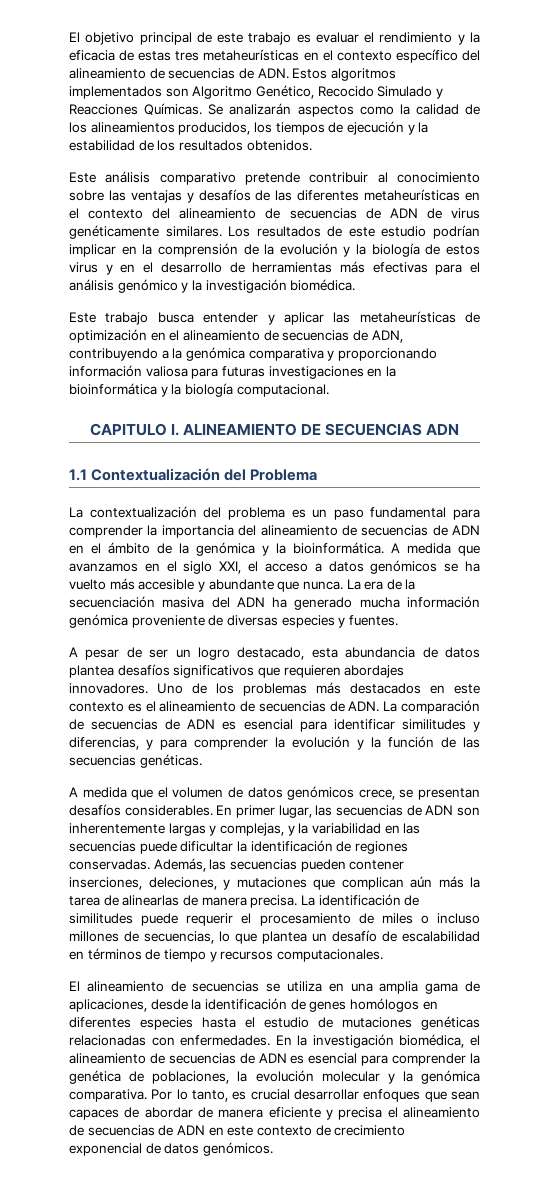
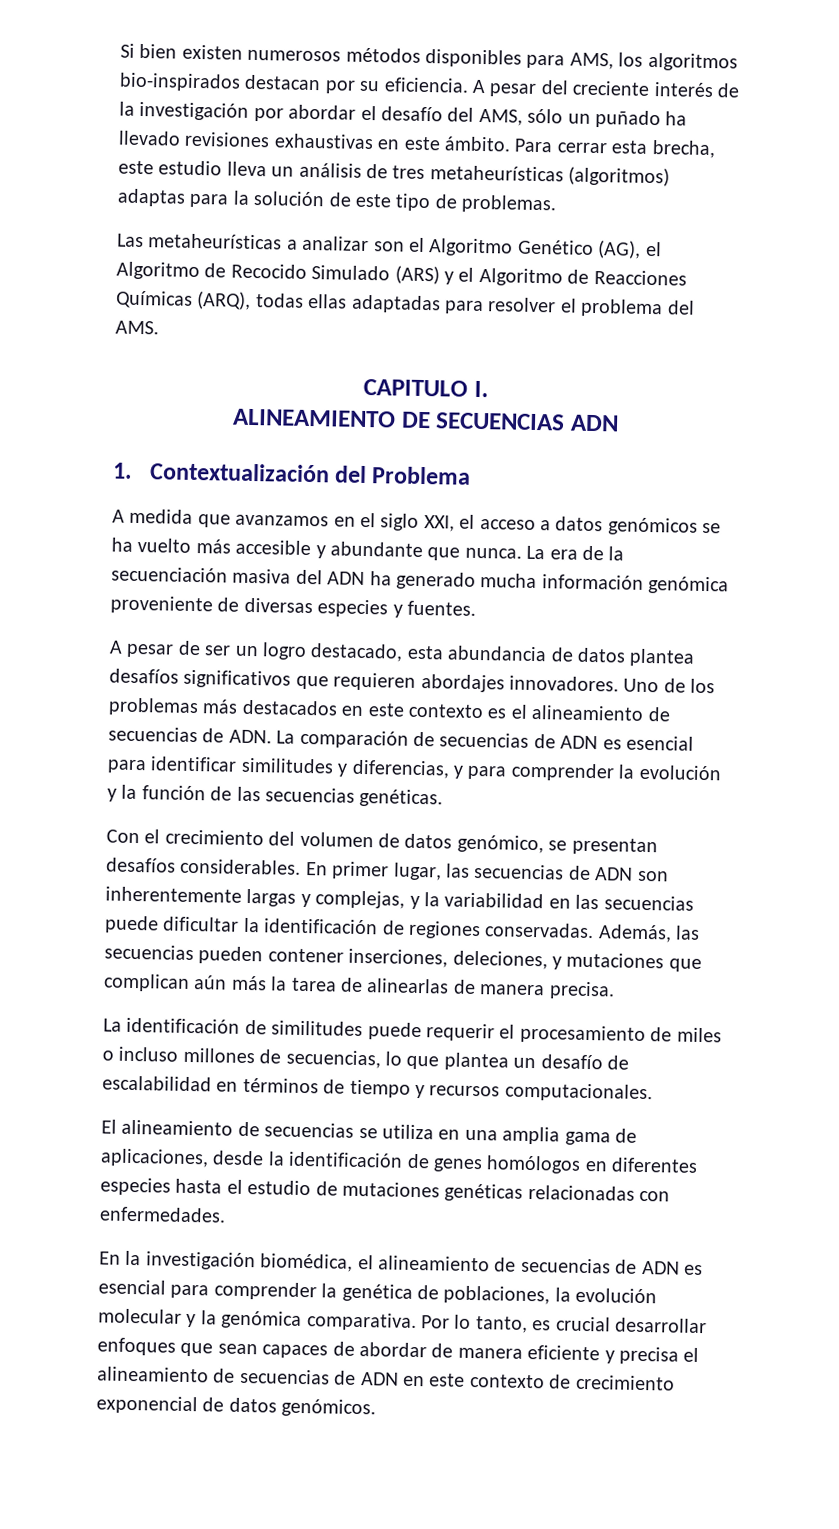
[69,32,480,45] [69,49,480,63] [69,68,396,81] [69,85,443,99] [69,103,480,117] [69,121,429,135] [69,140,312,151] [69,171,480,185] [69,189,480,203] [69,208,480,219] [69,225,480,239] [69,243,480,257] [69,261,480,275] [69,279,356,293] [69,311,480,325] [69,329,403,343] [69,347,437,361] [69,365,396,379] [69,383,329,397] El objetivo principal de este trabajo es evaluar el rendimiento y la eficacia de estas tres metaheurísticas en el contexto específico del alineamiento de secuencias de ADN. Estos algoritmos implementados son Algoritmo Genético, Recocido Simulado y Reacciones Químicas. Se analizarán aspectos como la calidad de los alineamientos producidos, los tiempos de ejecución y la estabilidad de los resultados obtenidos. // Este análisis comparativo pretende contribuir al conocimiento sobre las ventajas y desafíos de las diferentes metaheurísticas en el contexto del alineamiento de secuencias de ADN de virus genéticamente similares. Los resultados de este estudio podrían implicar en la comprensión de la evolución y la biología de estos virus y en el desarrollo de herramientas más efectivas para el análisis genómico y la investigación biomédica. // Este trabajo busca entender y aplicar las metaheurísticas de optimización en el alineamiento de secuencias de ADN, contribuyendo a la genómica comparativa y proporcionando información valiosa para futuras investigaciones en la bioinformática y la biología computacional. -> [120,43,738,72] [119,72,740,98] [119,101,688,129] [118,130,716,159] [118,160,671,187] [117,188,558,214] [117,233,662,259] [116,261,687,287] [116,290,695,318] [115,320,159,335] Si bien existen numerosos métodos disponibles para AMS, los algoritmos bio-inspirados destacan por su eficiencia. A pesar del creciente interés de la investigación por abordar el desafío del AMS, sólo un puñado ha llevado revisiones exhaustivas en este ámbito. Para cerrar esta brecha, este estudio lleva un análisis de tres metaheurísticas (algoritmos) adaptas para la solución de este tipo de problemas. // Las metaheurísticas a analizar son el Algoritmo Genético (AG), el Algoritmo de Recocido Simulado (ARS) y el Algoritmo de Reacciones Químicas (ARQ), todas ellas adaptadas para resolver el problema del AMS.
(179, 430) none -> (489, 389) //
[69,469,87,481] 1.1 -> [112,462,132,479] 1.
[69,506,480,520] [69,525,480,538] [69,542,384,556] La contextualización del problema es un paso fundamental para comprender la importancia del alineamiento de secuencias de ADN en el ámbito de la genómica y la bioinformática. -> (472, 475) none
[69,787,168,800] A medida que el -> [106,829,296,846] Con el crecimiento del
[287,786,395,800] genómicos crece, -> [456,834,544,854] genómico,
(298, 901) none -> (615, 990) //
(271, 1040) none -> (226, 1214) //

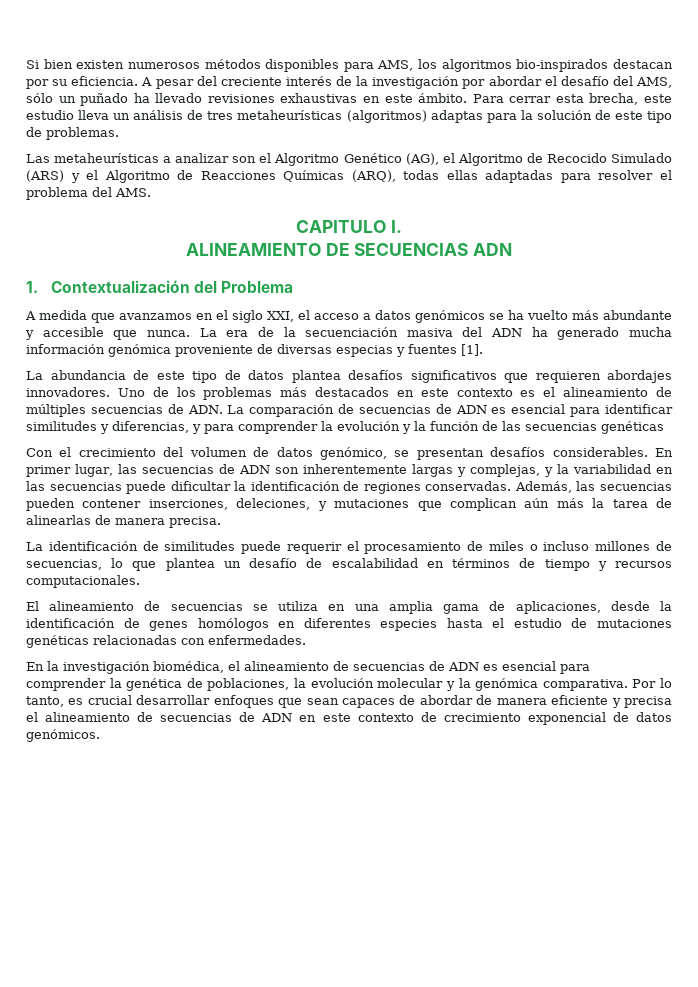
[235,539,423,559] accesible y abundante -> [603,310,672,320] [25,327,104,340] abundante y accesible
[317,599,476,618] [109,640,548,662] especies y fuentes. // A pesar de ser un logro destacado, esta abundancia -> [336,344,483,357] [26,370,217,383] especias y fuentes [1]. // La abundancia de este tipo
(671, 714) none -> [26,404,86,417] múltiples
[359,788,444,808] genéticas. -> [601,421,664,434] genéticas

